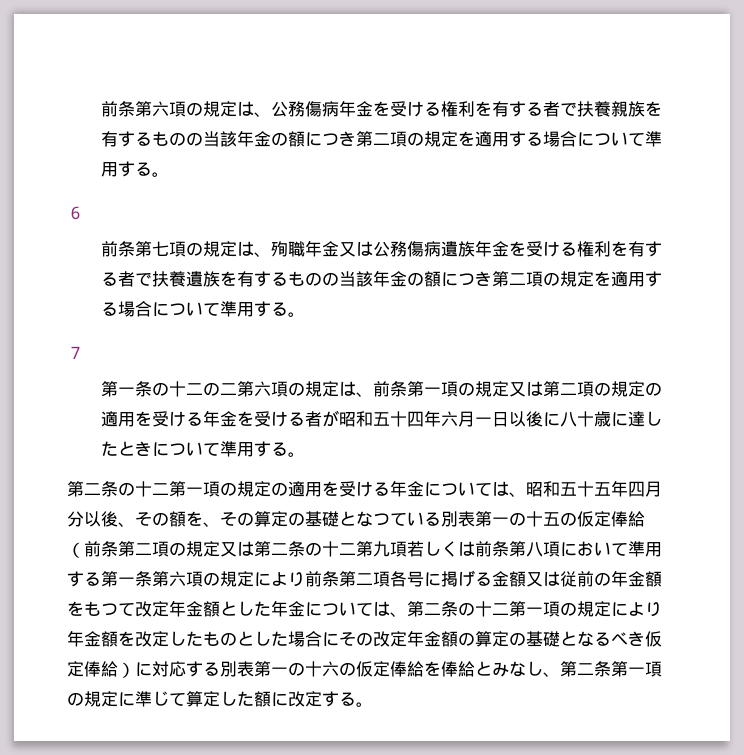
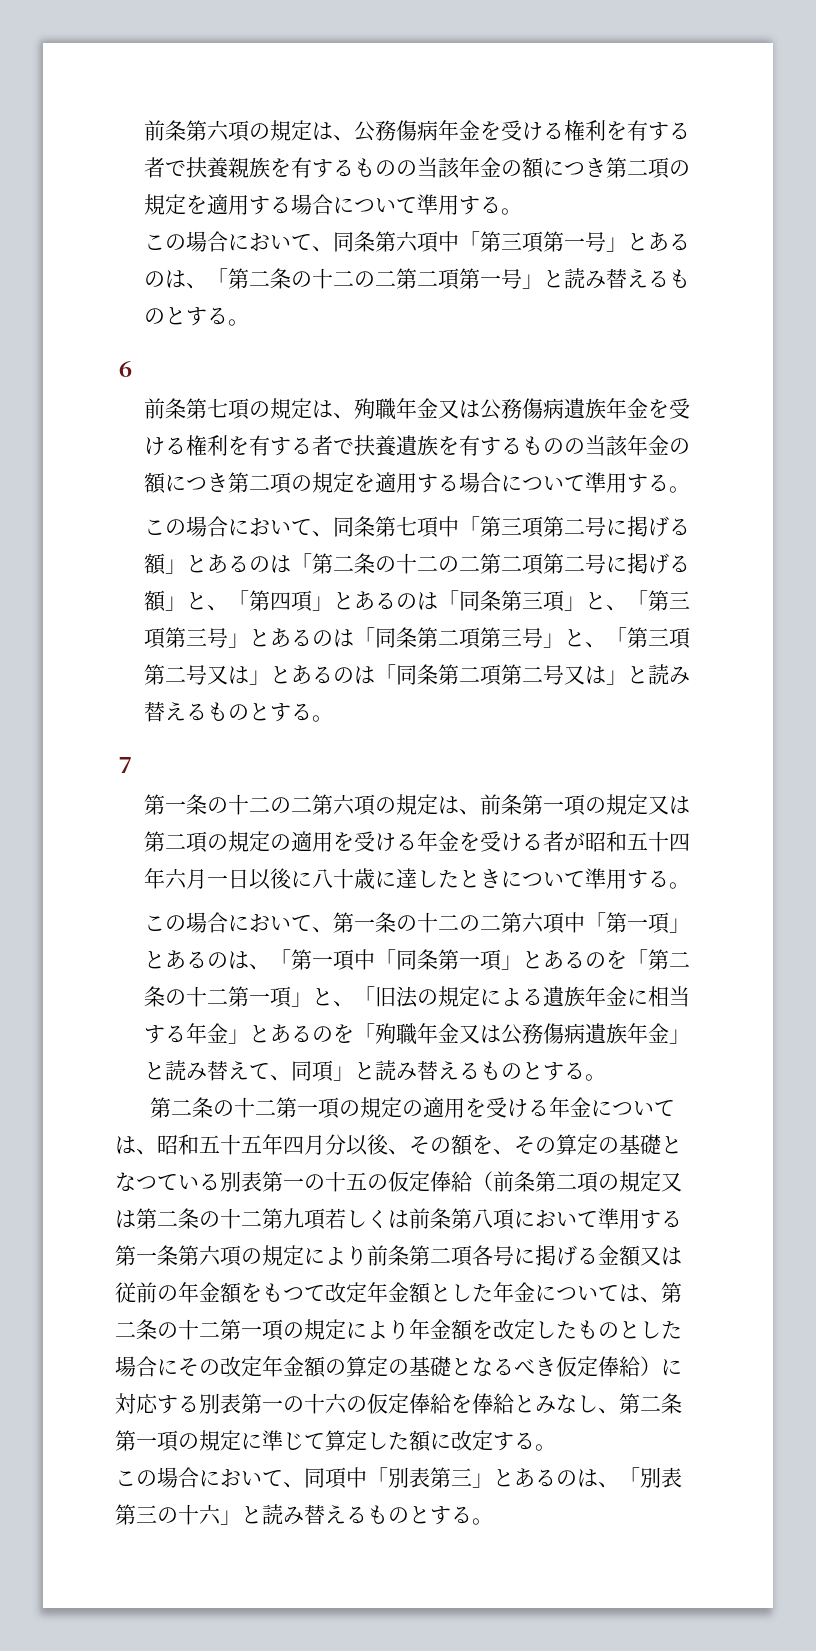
(169, 174) none -> [143,231,690,253] [143,268,690,290] [143,307,249,326] // この場合において、同条第六項中「第三項第一号」とあるのは、「第二条の十二の二第二項第一号」と読み替えるものとする。
(305, 314) none -> [143,516,690,538] [143,553,690,575] [143,590,690,612] [143,627,690,649] [143,664,690,686] [143,701,333,722] // この場合において、同条第七項中「第三項第二号に掲げる額」とあるのは「第二条の十二の二第二項第二号に掲げる額」と、「第四項」とあるのは「同条第三項」と、「第三項第三号」とあるのは「同条第二項第三号」と、「第三項第二号又は」とあるのは「同条第二項第二号又は」と読み替えるものとする。
(305, 454) none -> [143,912,690,934] [143,949,690,971] [143,986,690,1008] [143,1023,690,1045] [143,1060,606,1082] // この場合において、第一条の十二の二第六項中「第一項」とあるのは、「第一項中「同条第一項」とあるのを「第二条の十二第一項」と、「旧法の規定による遺族年金に相当する年金」とあるのを「殉職年金又は公務傷病遺族年金」と読み替えて、同項」と読み替えるものとする。
(373, 704) none -> [115,1467,682,1489] [115,1504,493,1525] // この場合において、同項中「別表第三」とあるのは、「別表第三の十六」と読み替えるものとする。

